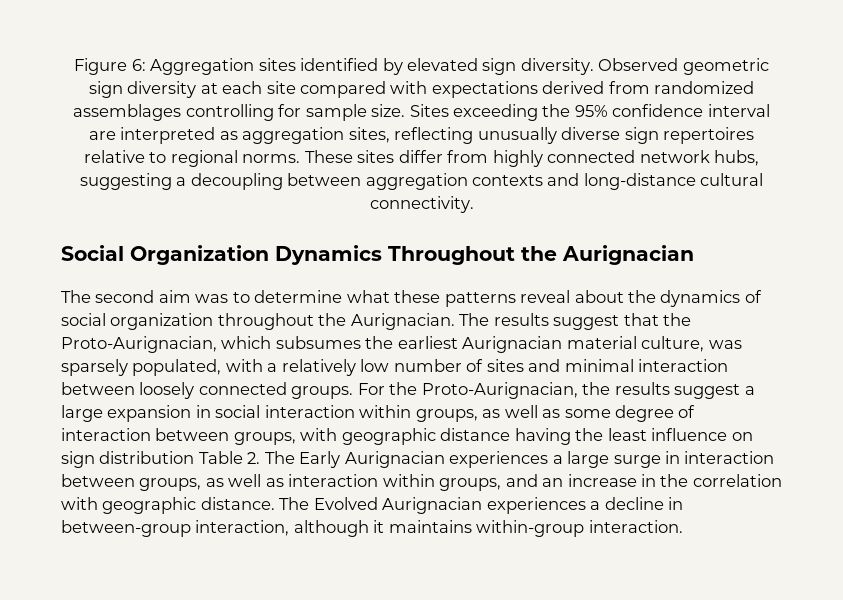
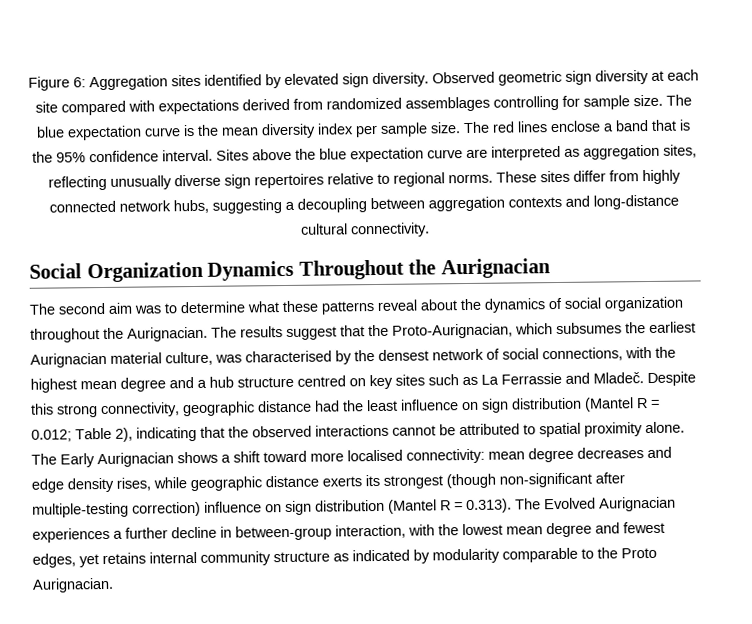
[409,104,770,121] Sites exceeding the 95% confidence interval -> [665,94,692,106] [36,119,691,141] [31,147,463,163] The blue expectation curve is the mean diversity index per sample size. The red lines enclose a band that is the 95% confidence interval. Sites above the blue expectation curve
[61,359,729,376] [61,382,755,399] [61,405,696,422] [61,428,571,445] sparsely populated, with a relatively low number of sites and minimal interaction between loosely connected groups. For the Proto-Aurignacian, the results suggest a large expansion in social interaction within groups, as well as some degree of interaction between groups, with geographic distance having -> [245,346,676,365] [30,371,696,393] [30,400,340,418] characterised by the densest network of social connections, with the highest mean degree and a hub structure centred on key sites such as La Ferrassie and Mladeč. Despite this strong connectivity, geographic distance had
[198,451,775,468] [61,474,782,491] [61,497,275,514] Table 2. The Early Aurignacian experiences a large surge in interaction between groups, as well as interaction within groups, and an increase in the correlation with geographic distance. -> [584,397,660,412] [31,421,685,442] [31,446,672,468] [31,472,625,493] [32,498,512,518] (Mantel R = 0.012; Table 2), indicating that the observed interactions cannot be attributed to spatial proximity alone. The Early Aurignacian shows a shift toward more localised connectivity: mean degree decreases and edge density rises, while geographic distance exerts its strongest (though non-significant after multiple-testing correction) influence on sign distribution (Mantel R = 0.313).
(601, 505) none -> [125,527,168,539] further
[293,520,683,537] although it maintains within-group interaction. -> [408,521,665,538] [32,547,657,568] [32,577,114,593] with the lowest mean degree and fewest edges, yet retains internal community structure as indicated by modularity comparable to the Proto Aurignacian.

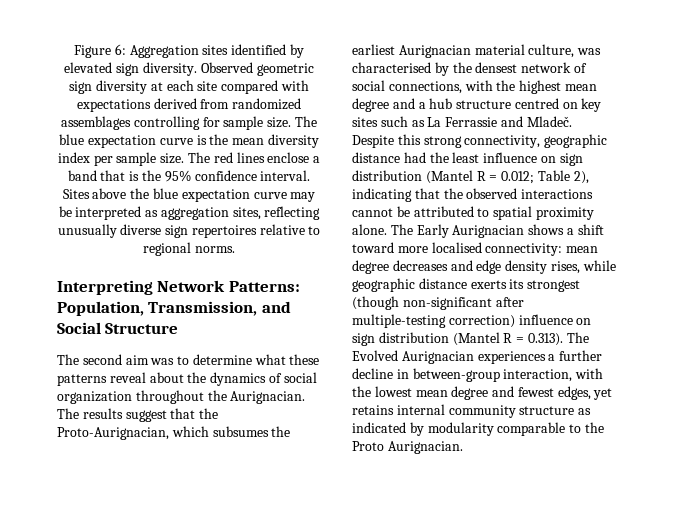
[465,148,488,159] are -> [290,192,316,202] [58,206,72,217] may be
[496,169,681,185] [49,194,679,214] [300,222,430,238] [29,258,551,283] These sites differ from highly connected network hubs, suggesting a decoupling between aggregation contexts and long-distance cultural connectivity. // Social Organization Dynamics Throughout the Aurignacian -> [57,280,300,295] [57,301,291,316] [57,322,179,334] // Interpreting Network Patterns: Population, Transmission, and Social Structure

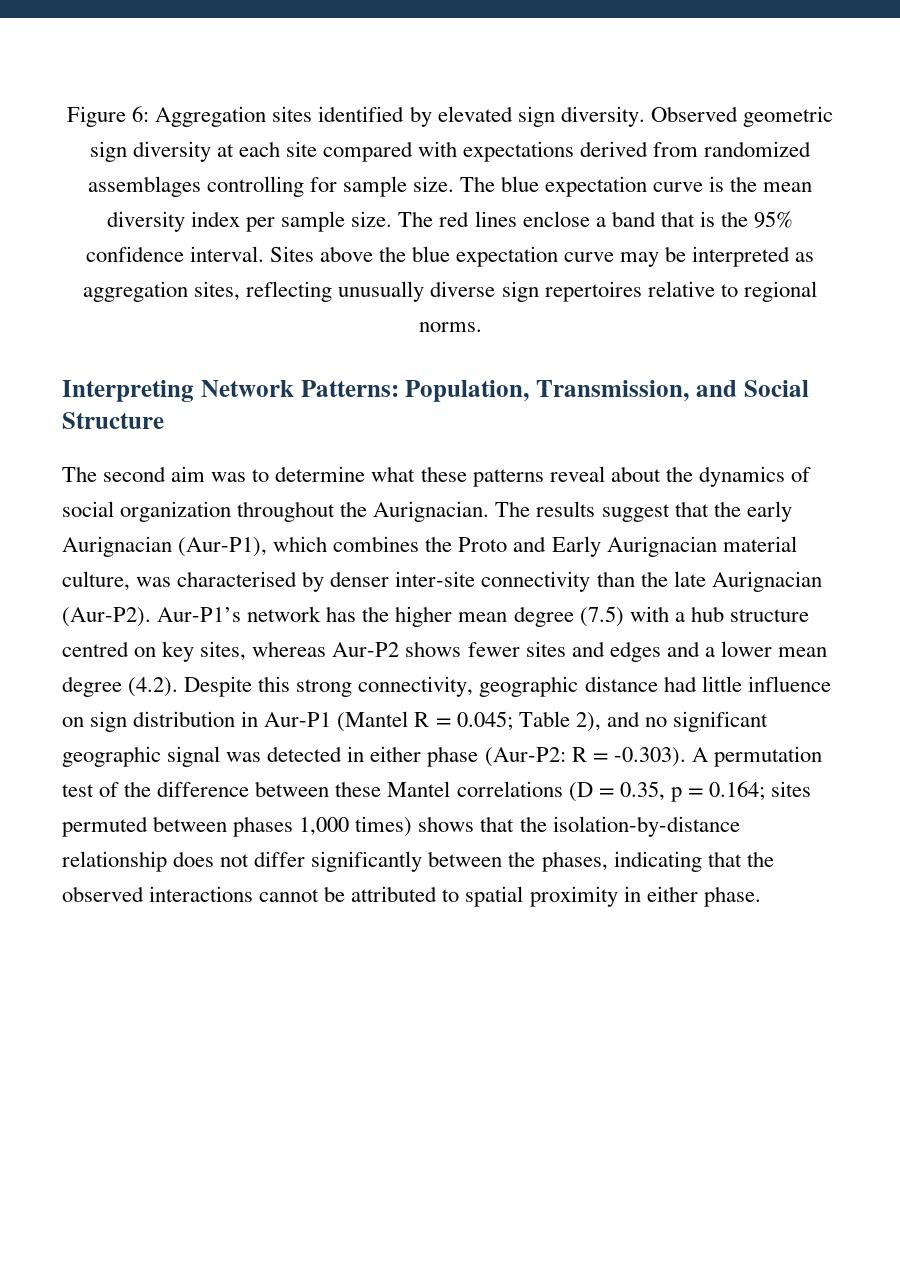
[57,426,291,440] [352,44,395,55] Proto-Aurignacian, which subsumes the earliest -> [746,501,792,522] [62,536,601,557] early Aurignacian (Aur-P1), which combines the Proto and Early
[452,62,587,73] [352,80,597,94] [352,98,415,112] the densest network of social connections, with the highest mean degree and -> [330,571,822,592] [62,606,669,627] denser inter-site connectivity than the late Aurignacian (Aur-P2). Aur-P1’s network has the higher mean degree (7.5) with
[352,116,572,127] sites such as La Ferrassie and Mladeč. -> [200,641,828,662] [62,676,179,697] sites, whereas Aur-P2 shows fewer sites and edges and a lower mean degree (4.2).
[429,152,583,166] [352,170,535,184] the least influence on sign distribution (Mantel R = 0.012; -> [701,676,831,692] [62,711,513,732] little influence on sign distribution in Aur-P1 (Mantel R = 0.045;
(589, 177) none -> [606,711,768,732] [62,746,822,767] [62,781,812,802] [62,816,740,837] [62,851,608,872] and no significant geographic signal was detected in either phase (Aur-P2: R = -0.303). A permutation test of the difference between these Mantel correlations (D = 0.35, p = 0.164; sites permuted between phases 1,000 times) shows that the isolation-by-distance relationship does not differ significantly between the phases,
[352,224,604,238] [352,242,599,256] [352,260,616,274] [352,278,581,292] [352,296,524,310] [352,314,592,328] [352,332,589,346] [352,350,603,364] [352,368,604,382] [352,386,613,400] [352,404,592,418] [352,422,604,436] [352,441,463,454] alone. The Early Aurignacian shows a shift toward more localised connectivity: mean degree decreases and edge density rises, while geographic distance exerts its strongest (though non-significant after multiple-testing correction) influence on sign distribution (Mantel R = 0.313). The Evolved Aurignacian experiences a further decline in between-group interaction, with the lowest mean degree and fewest edges, yet retains internal community structure as indicated by modularity comparable to the Proto Aurignacian. -> [623,886,761,907] in either phase.

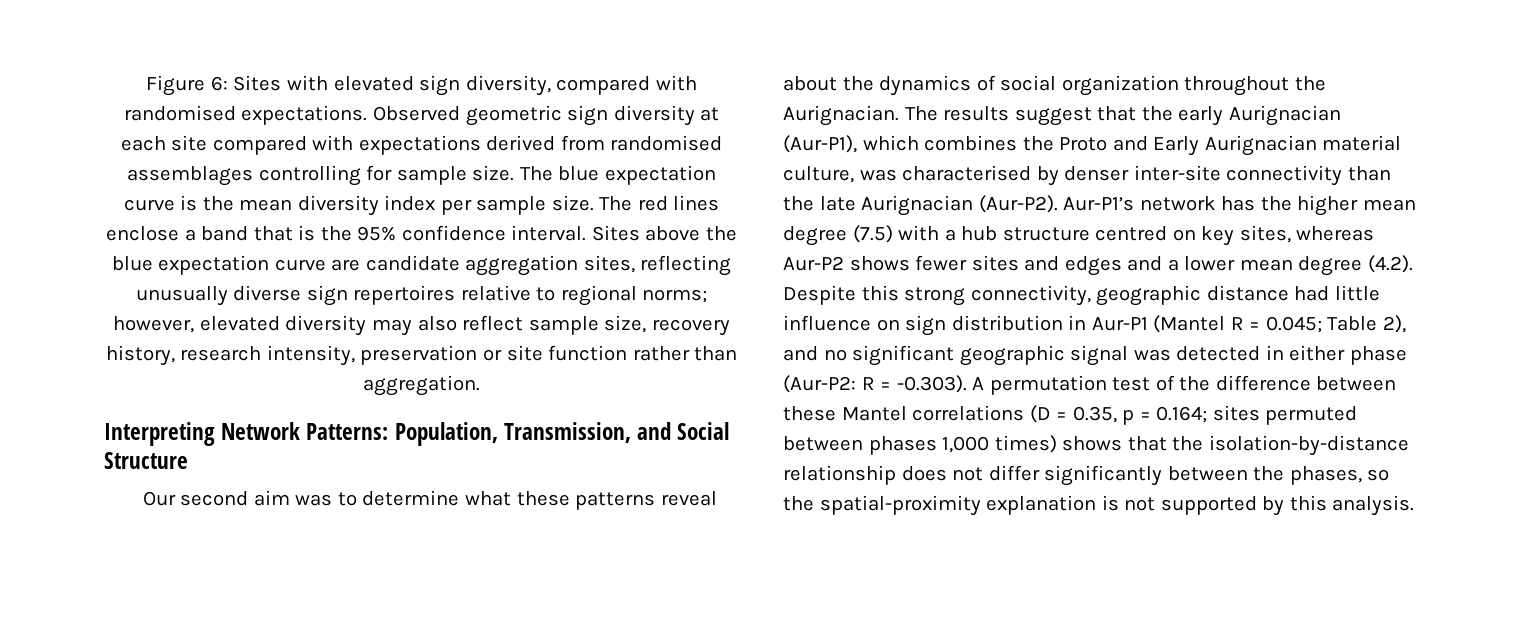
[155,106,645,127] Aggregation sites identified by elevated sign diversity. -> [233,75,697,96] [123,105,368,125] Sites with elevated sign diversity, compared with randomised expectations.
[704,141,812,157] randomized -> [610,135,723,151] randomised
[620,246,815,267] may be interpreted as -> [331,255,460,271] are candidate
[418,322,482,332] norms. -> [642,289,708,303] [113,315,730,336] [105,345,738,366] [363,375,480,396] norms; however, elevated diversity may also reflect sample size, recovery history, research intensity, preservation or site function rather than aggregation.
[62,466,97,482] The -> [142,491,176,506] Our
[613,851,774,872] [62,886,761,907] indicating that the observed interactions cannot be attributed to spatial proximity in either phase. -> [1367,469,1390,481] [783,495,1415,516] so the spatial-proximity explanation is not supported by this analysis.

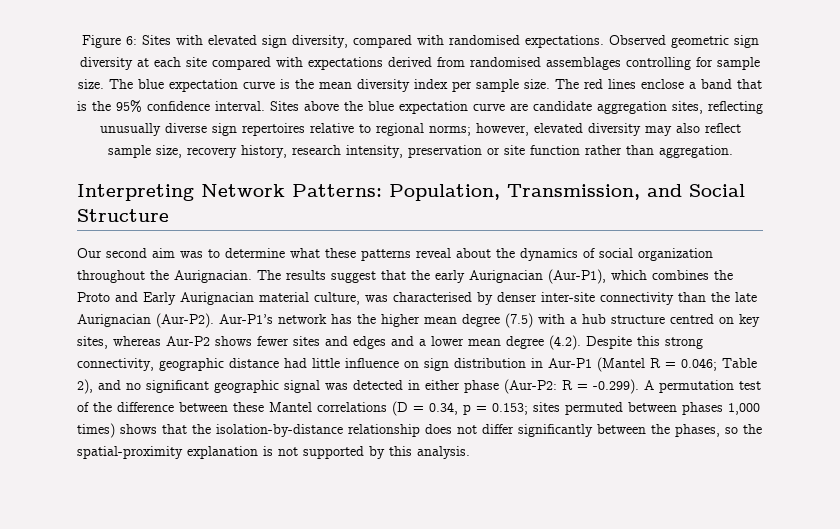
[1265,316,1322,333] 0.045; -> [681,358,717,371] 0.046;
[896,375,967,393] -0.303). -> [593,379,639,394] -0.299).
[1072,406,1117,423] 0.35, -> [429,402,458,415] 0.34,
[1156,406,1208,423] 0.164; -> [492,403,528,415] 0.153;

